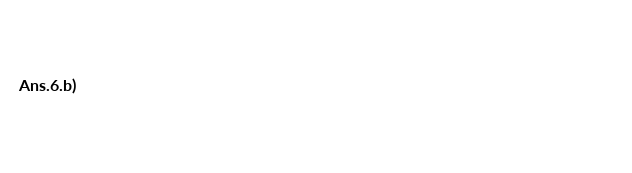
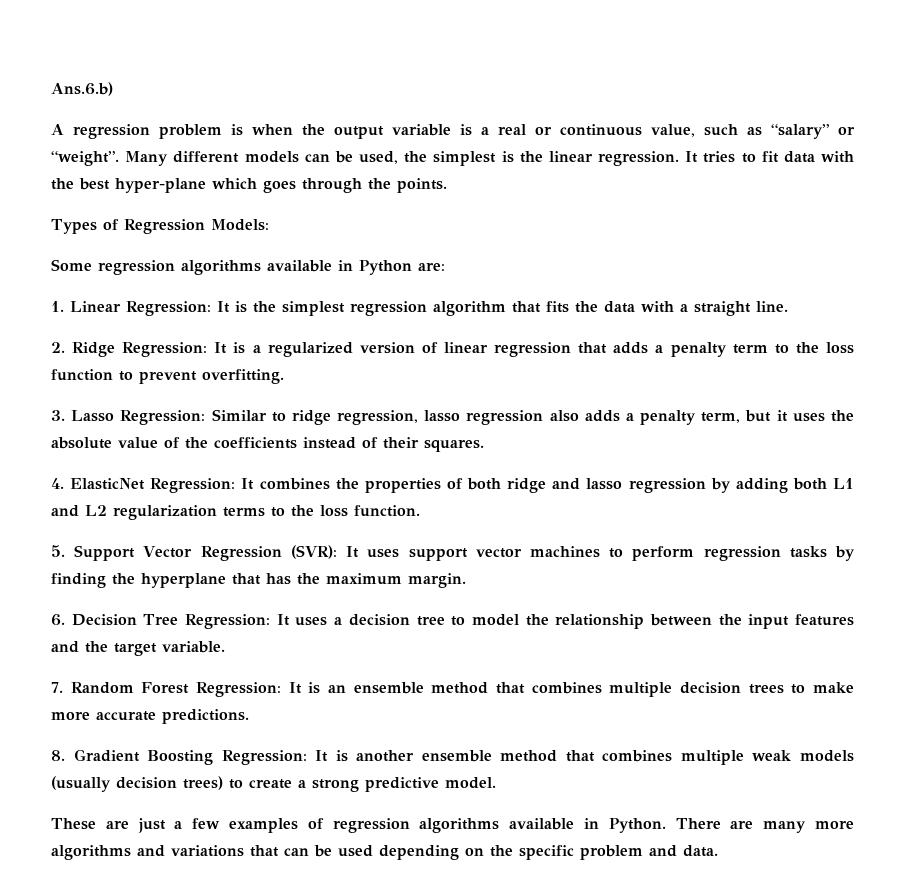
(76, 86) none -> [51,124,855,139] [51,151,854,166] [51,178,447,193] [51,219,269,234] [51,259,445,275] [51,301,788,316] [51,342,854,357] [51,369,284,384] [51,409,854,425] [51,437,484,452] [51,478,854,493] [51,505,420,520] [51,545,856,561] [51,573,466,588] [51,614,854,629] [51,641,225,656] [51,682,854,697] [51,709,249,724] [51,749,855,765] [51,776,496,792] [51,818,854,833] [51,845,718,860] // A regression problem is when the output variable is a real or continuous value, such as “salary” or “weight”. Many different models can be used, the simplest is the linear regression. It tries to fit data with the best hyper-plane which goes through the points. // Types of Regression Models: // Some regression algorithms available in Python are: // 1. Linear Regression: It is the simplest regression algorithm that fits the data with a straight line. // 2. Ridge Regression: It is a regularized version of linear regression that adds a penalty term to the loss function to prevent overfitting. // 3. Lasso Regression: Similar to ridge regression, lasso regression also adds a penalty term, but it uses the absolute value of the coefficients instead of their squares. // 4. ElasticNet Regression: It combines the properties of both ridge and lasso regression by adding both L1 and L2 regularization terms to the loss function. // 5. Support Vector Regression (SVR): It uses support vector machines to perform regression tasks by finding the hyperplane that has the maximum margin. // 6. Decision Tree Regression: It uses a decision tree to model the relationship between the input features and the target variable. // 7. Random Forest Regression: It is an ensemble method that combines multiple decision trees to make more accurate predictions. // 8. Gradient Boosting Regression: It is another ensemble method that combines multiple weak models (usually decision trees) to create a strong predictive model. // These are just a few examples of regression algorithms available in Python. There are many more algorithms and variations that can be used depending on the specific problem and data.

